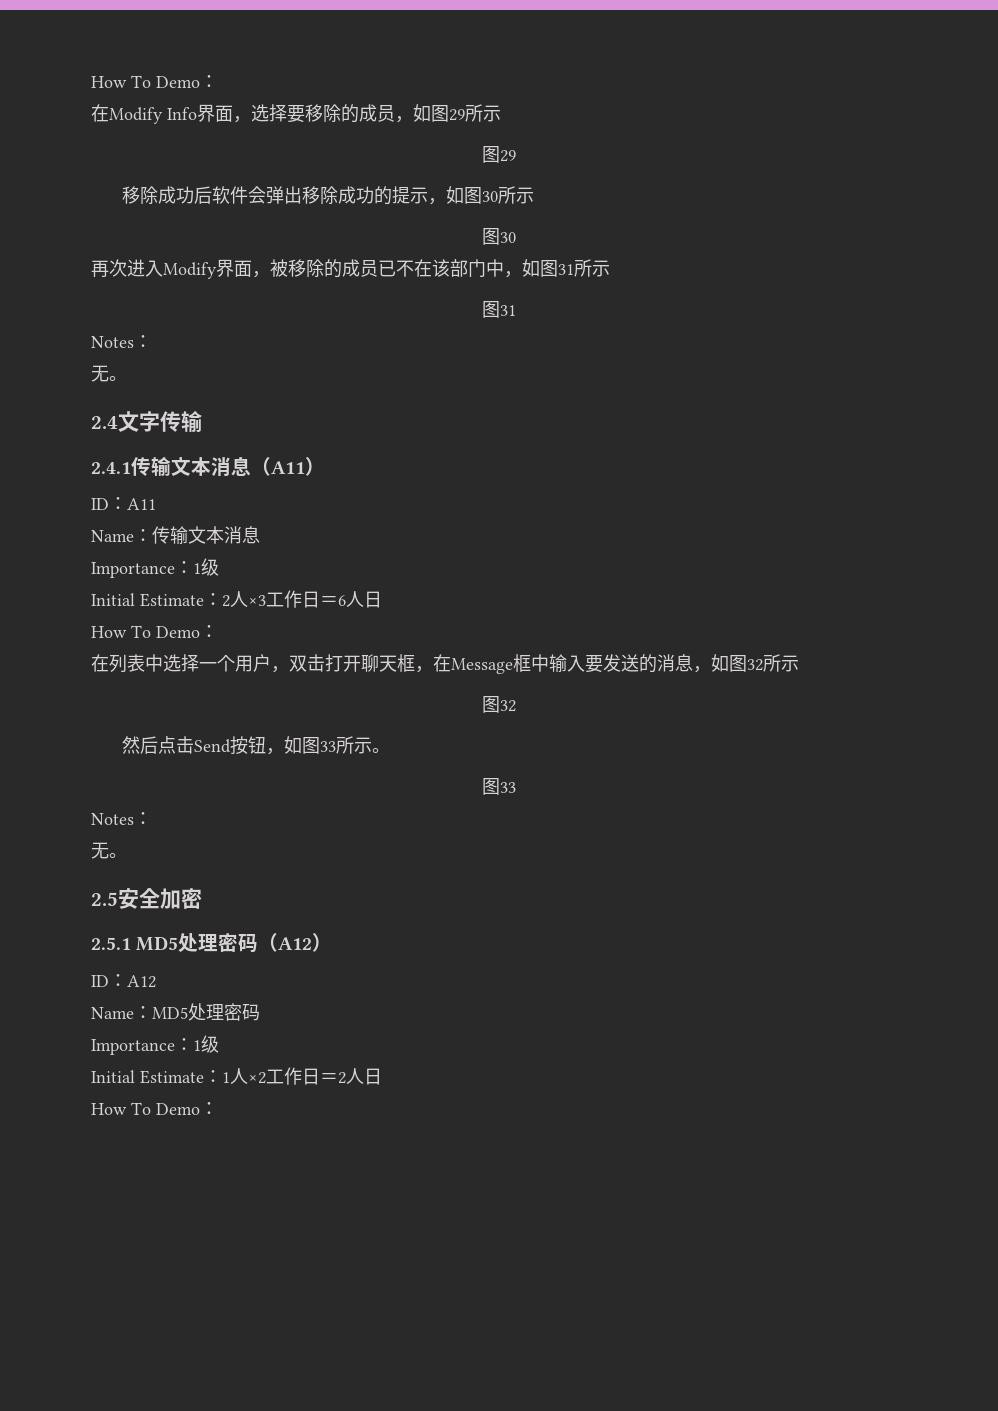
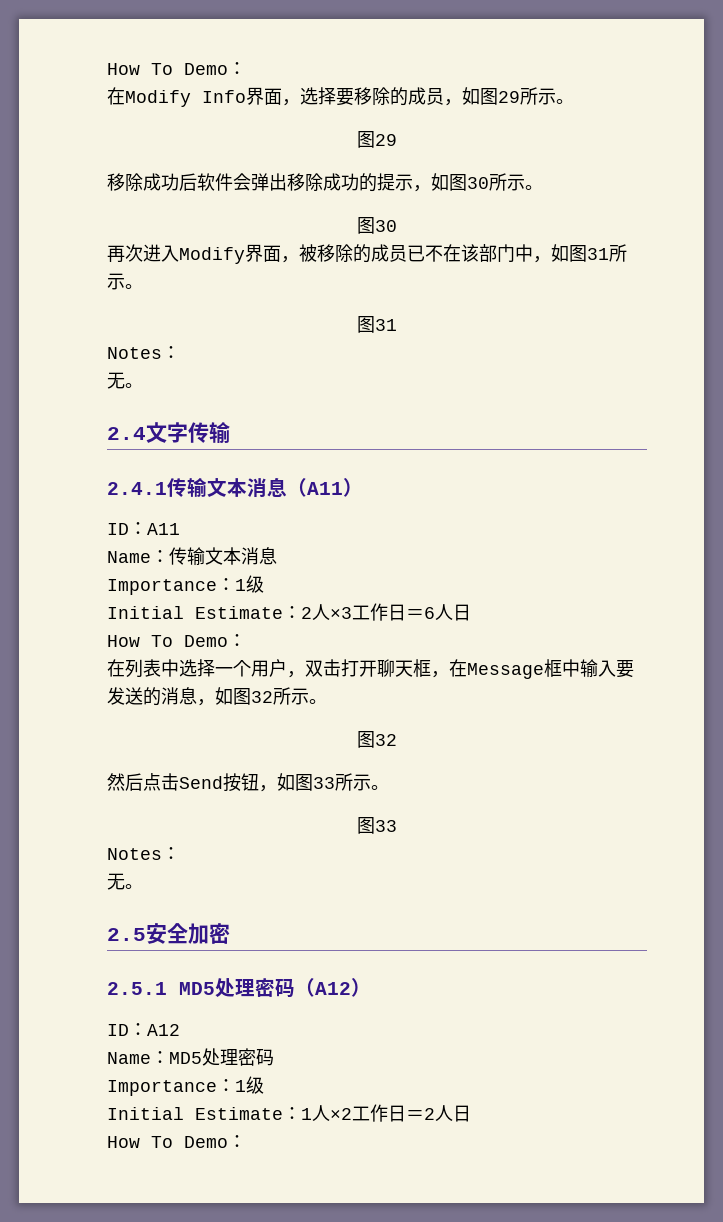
(501, 113) none -> [556,99,574,104] 。
(534, 195) none -> [525,185,543,190] 。
(610, 268) none -> [125,284,143,289] 。
(799, 663) none -> [309,699,327,704] 。

